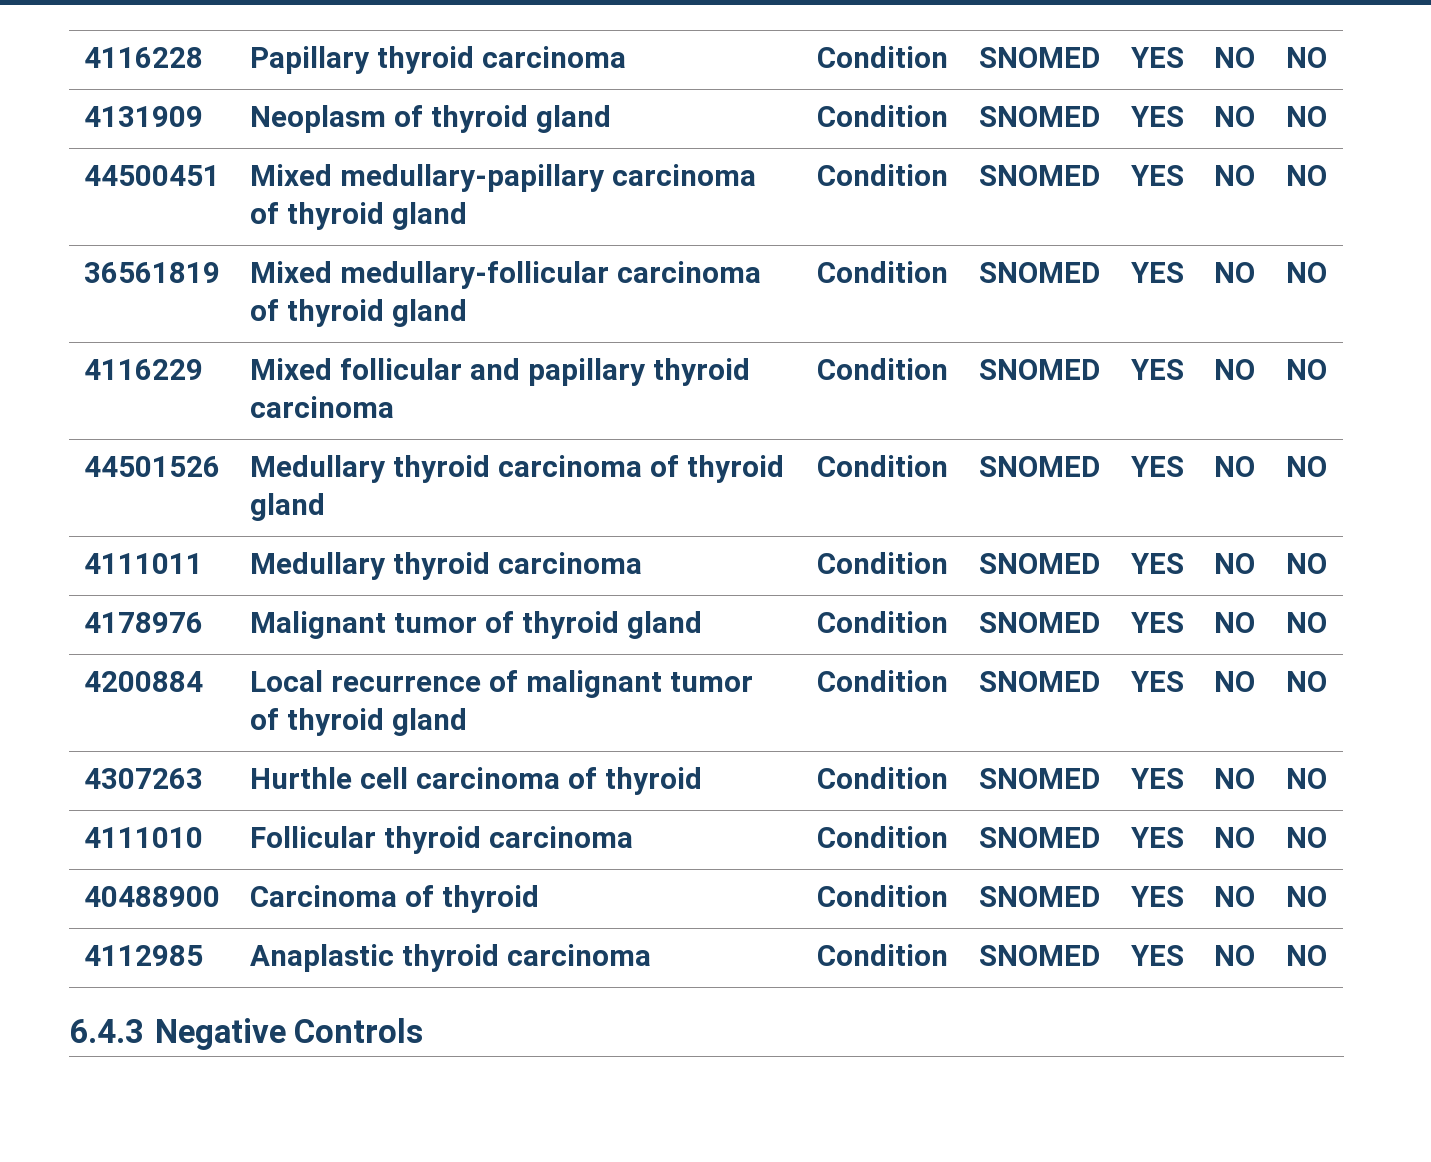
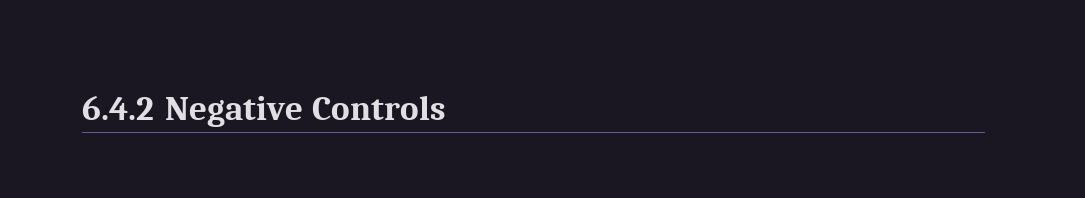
[83,47,203,68] [249,46,626,74] [816,46,948,68] [978,47,1100,68] [1130,47,1184,68] [1213,47,1255,68] [1285,47,1327,68] [83,106,203,127] [249,105,611,133] [816,105,948,127] [978,106,1100,127] [1130,106,1184,127] [1213,106,1255,127] [1285,106,1327,127] [83,165,220,186] [249,164,756,192] [249,202,467,230] [816,164,948,186] [978,165,1100,186] [1130,165,1184,186] [1213,165,1255,186] [1285,165,1327,186] [83,262,220,283] [249,261,761,289] [249,299,467,327] [816,261,948,283] [978,262,1100,283] [1130,262,1184,283] [1213,262,1255,283] [1285,262,1327,283] [83,359,203,380] [249,358,750,386] [249,396,394,418] [816,358,948,380] [978,359,1100,380] [1130,359,1184,380] [1213,359,1255,380] [1285,359,1327,380] [83,456,220,477] [249,455,784,483] [249,493,325,521] [816,455,948,477] [978,456,1100,477] [1130,456,1184,477] [1213,456,1255,477] [1285,456,1327,477] [83,553,203,574] [249,552,642,580] [816,552,948,574] [978,553,1100,574] [1130,553,1184,574] [1213,553,1255,574] [1285,553,1327,574] [83,612,203,633] [249,611,702,639] [816,611,948,633] [978,612,1100,633] [1130,612,1184,633] [1213,612,1255,633] [1285,612,1327,633] [83,671,203,692] [249,670,753,698] [249,708,467,736] [816,670,948,692] [978,671,1100,692] [1130,671,1184,692] [1213,671,1255,692] [1285,671,1327,692] [83,768,203,789] [249,767,702,795] [816,767,948,789] [978,768,1100,789] [1130,768,1184,789] [1213,768,1255,789] [1285,768,1327,789] [83,827,203,848] [249,826,633,854] [816,826,948,848] [978,827,1100,848] [1130,827,1184,848] [1213,827,1255,848] [1285,827,1327,848] [83,886,220,907] [249,885,539,913] [816,885,948,907] [978,886,1100,907] [1130,886,1184,907] [1213,886,1255,907] [1285,886,1327,907] [83,945,203,966] [249,944,651,972] [816,944,948,966] [978,945,1100,966] [1130,945,1184,966] [1213,945,1255,966] [1285,945,1327,966] [69,1019,144,1043] 4116228 | Papillary thyroid carcinoma | Condition | SNOMED | YES | NO | NO // 4131909 | Neoplasm of thyroid gland | Condition | SNOMED | YES | NO | NO // 44500451 | Mixed medullary-papillary carcinoma of thyroid gland | Condition | SNOMED | YES | NO | NO // 36561819 | Mixed medullary-follicular carcinoma of thyroid gland | Condition | SNOMED | YES | NO | NO // 4116229 | Mixed follicular and papillary thyroid carcinoma | Condition | SNOMED | YES | NO | NO // 44501526 | Medullary thyroid carcinoma of thyroid gland | Condition | SNOMED | YES | NO | NO // 4111011 | Medullary thyroid carcinoma | Condition | SNOMED | YES | NO | NO // 4178976 | Malignant tumor of thyroid gland | Condition | SNOMED | YES | NO | NO // 4200884 | Local recurrence of malignant tumor of thyroid gland | Condition | SNOMED | YES | NO | NO // 4307263 | Hurthle cell carcinoma of thyroid | Condition | SNOMED | YES | NO | NO // 4111010 | Follicular thyroid carcinoma | Condition | SNOMED | YES | NO | NO // 40488900 | Carcinoma of thyroid | Condition | SNOMED | YES | NO | NO // 4112985 | Anaplastic thyroid carcinoma | Condition | SNOMED | YES | NO | NO // 6.4.3 -> [82,95,154,120] 6.4.2

